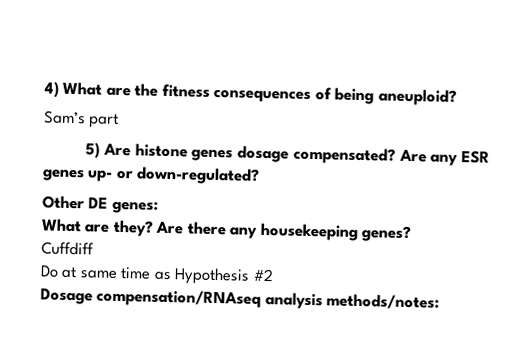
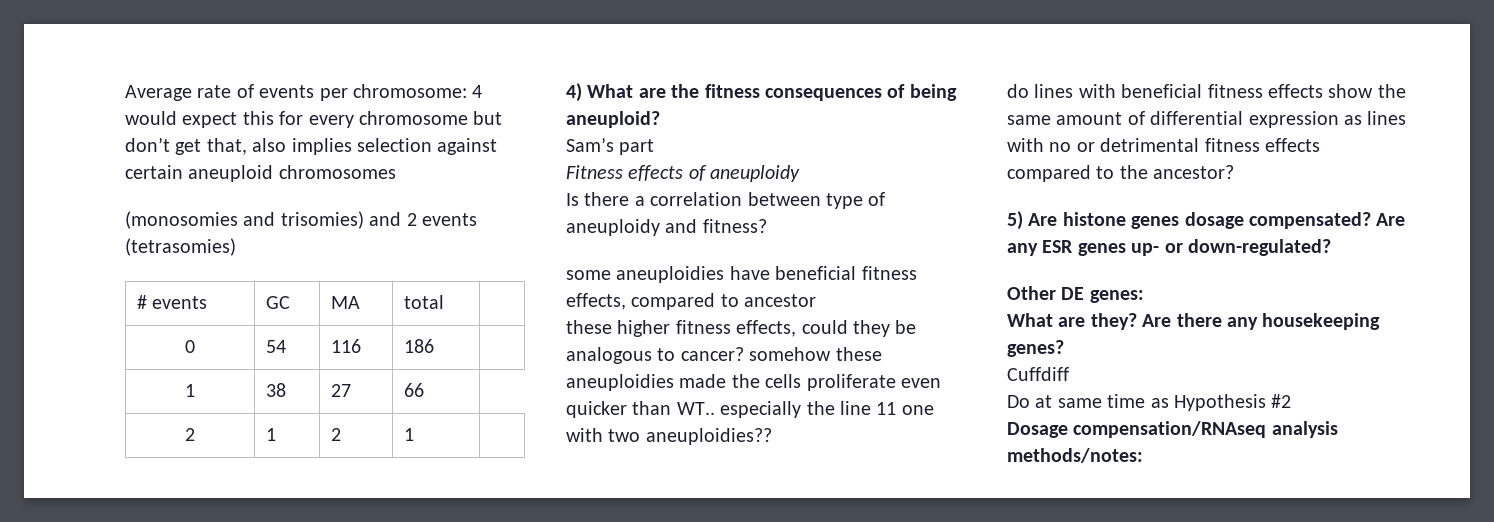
(44, 89) none -> [125,84,483,101] [125,111,503,128] [125,137,498,155] [125,165,396,182] [125,211,477,229] [125,238,236,256] [136,295,207,309] [265,296,290,309] [330,296,360,309] [403,295,444,309] [185,340,195,353] [265,340,286,353] [330,339,361,353] [403,339,434,353] [185,384,195,397] [265,383,286,397] [330,384,351,397] [403,383,424,397] [185,428,195,441] [265,428,276,441] [330,428,341,441] [403,428,414,441] Average rate of events per chromosome: 4 would expect this for every chromosome but don’t get that, also implies selection against certain aneuploid chromosomes // (monosomies and trisomies) and 2 events (tetrasomies) // # events | GC | MA | total | // 0 | 54 | 116 | 186 | // 1 | 38 | 27 | 66 // 2 | 1 | 2 | 1 | //
(120, 120) none -> [566,165,801,182] [566,192,886,209] [566,219,767,236] [566,266,917,283] [566,293,817,310] [566,320,917,337] [566,347,882,364] [566,374,941,391] [566,401,934,418] [566,428,772,445] [1007,84,1406,98] [1007,111,1407,128] [1007,138,1320,152] [1007,165,1235,182] // Fitness effects of aneuploidy // Is there a correlation between type of aneuploidy and fitness? // some aneuploidies have beneficial fitness effects, compared to ancestor // these higher fitness effects, could they be analogous to cancer? somehow these aneuploidies made the cells proliferate even quicker than WT.. especially the line 11 one with two aneuploidies?? // do lines with beneficial fitness effects show the same amount of differential expression as lines with no or detrimental fitness effects compared to the ancestor?

